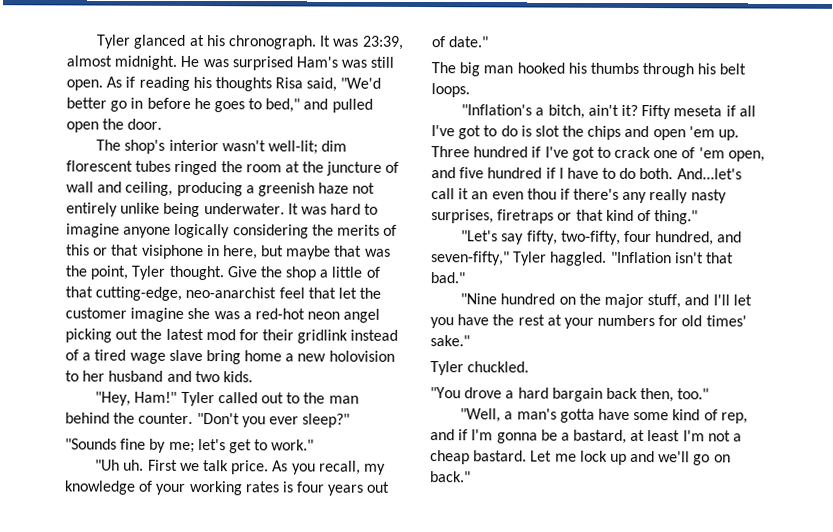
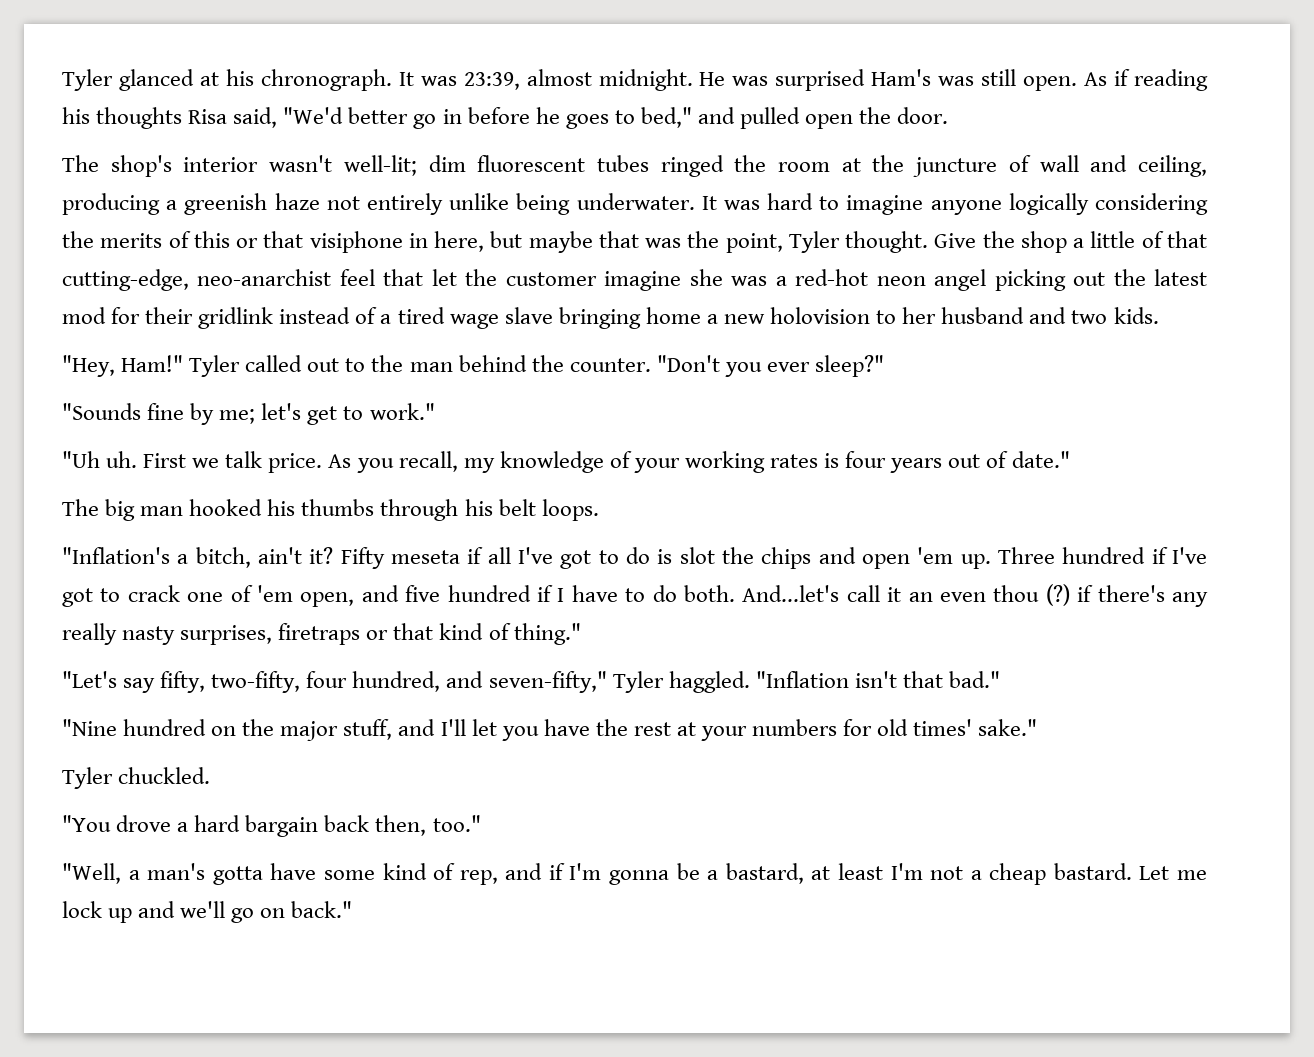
[66,160,133,172] florescent -> [477,155,586,172] fluorescent
[205,350,241,365] bring -> [558,307,641,329] bringing
(557, 194) none -> [1045,584,1070,606] (?)

